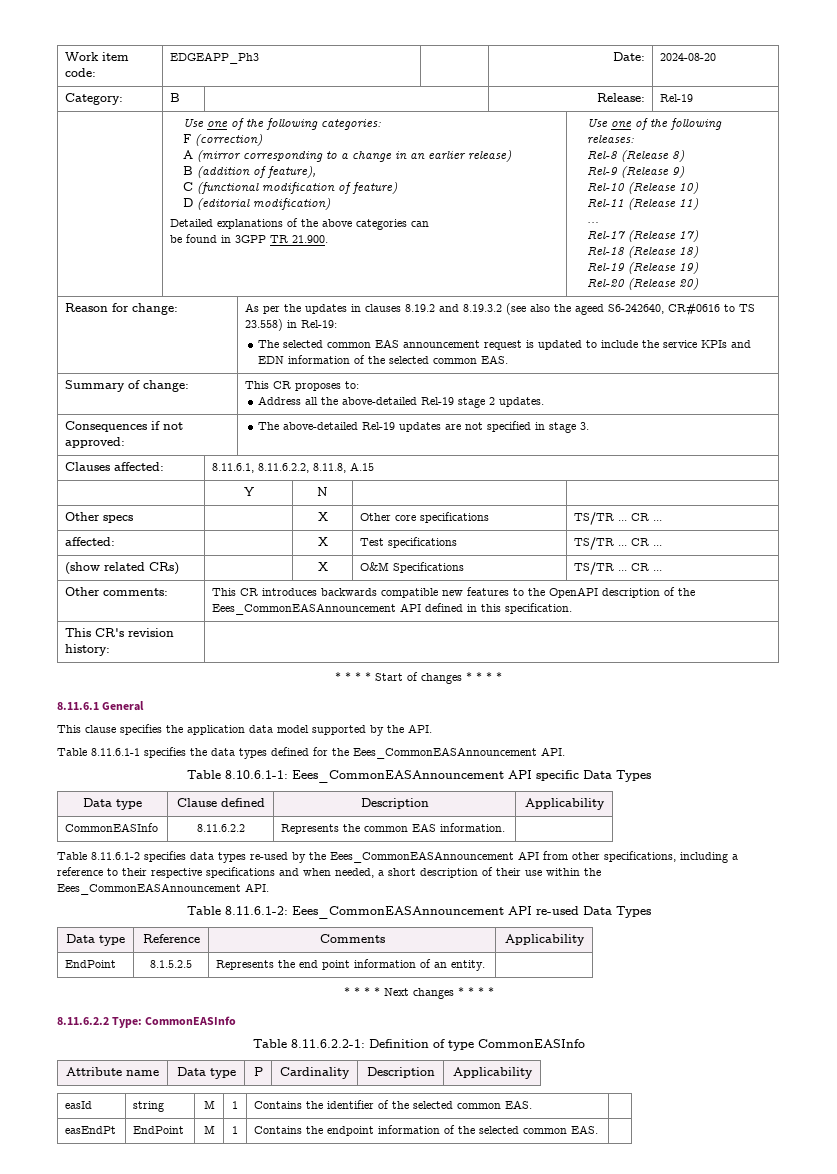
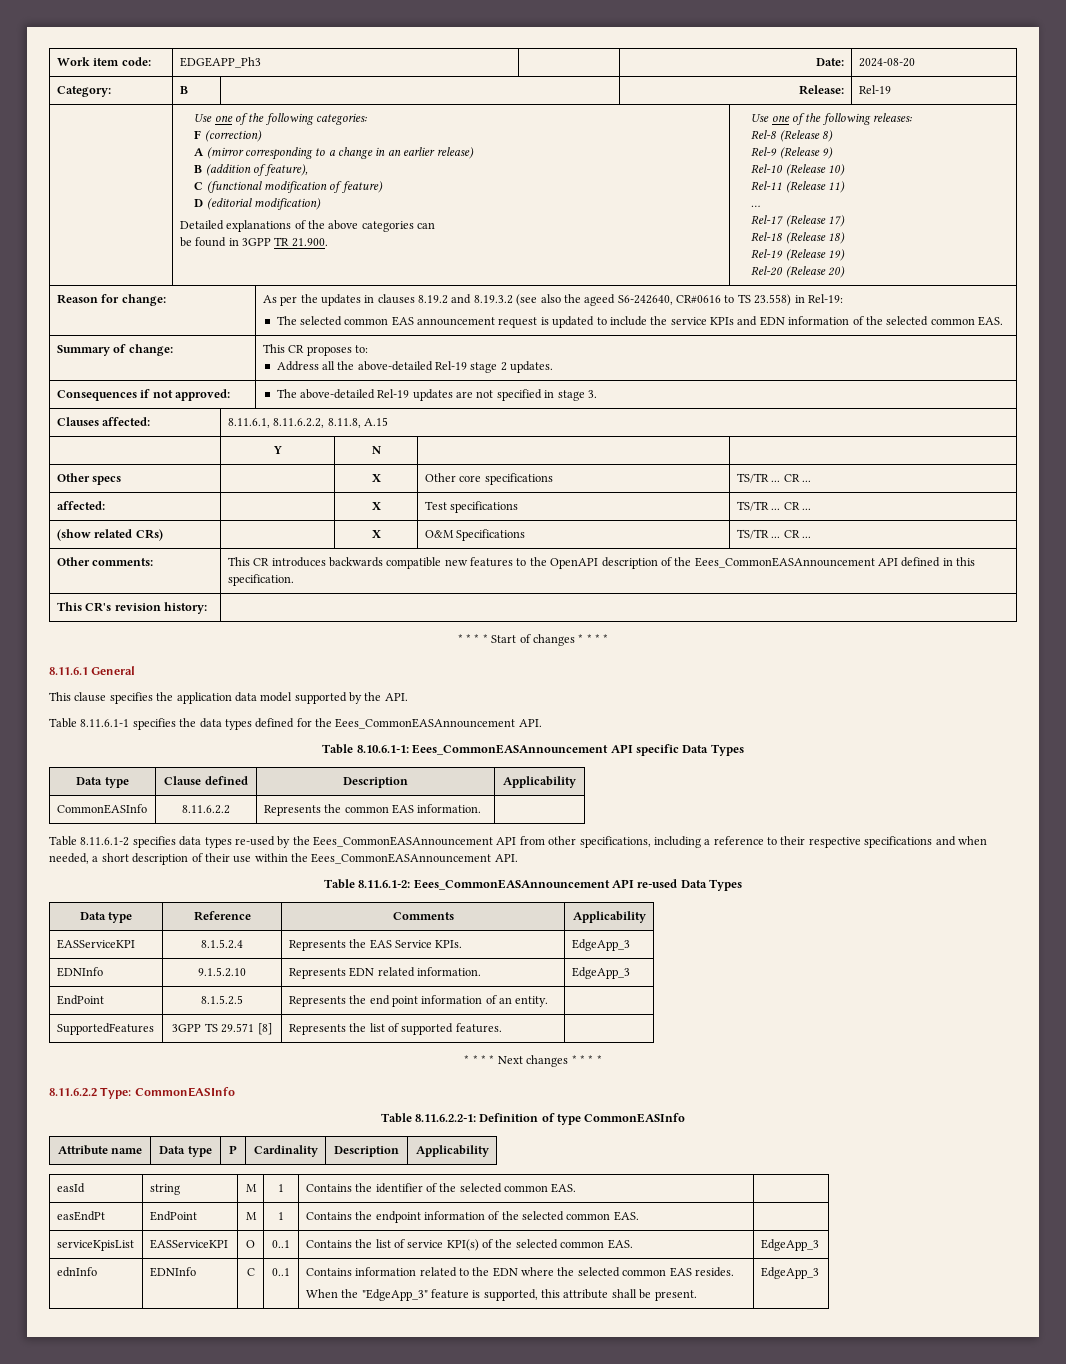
(585, 940) none -> [56,939,135,949] [200,939,243,949] [288,939,463,951] [571,939,630,951] [56,967,103,977] [197,967,246,977] [288,967,481,979] [571,967,630,979] // EASServiceKPI | 8.1.5.2.4 | Represents the EAS Service KPIs. | EdgeApp_3 // EDNInfo | 9.1.5.2.10 | Represents EDN related information. | EdgeApp_3
(486, 965) none -> [56,1023,154,1035] [172,1023,272,1035] [288,1023,502,1035] // SupportedFeatures | 3GPP TS 29.571 [8] | Represents the list of supported features. |
(599, 1129) none -> [56,1240,134,1251] [149,1239,228,1249] [246,1240,255,1248] [272,1240,290,1248] [305,1239,633,1251] [760,1239,819,1251] [56,1267,97,1277] [149,1267,196,1277] [246,1268,255,1276] [272,1268,290,1276] [305,1267,734,1277] [305,1289,697,1301] [760,1267,819,1279] // serviceKpisList | EASServiceKPI | O | 0..1 | Contains the list of service KPI(s) of the selected common EAS. | EdgeApp_3 // ednInfo | EDNInfo | C | 0..1 | Contains information related to the EDN where the selected common EAS resides. // When the "EdgeApp_3" feature is supported, this attribute shall be present. | EdgeApp_3

